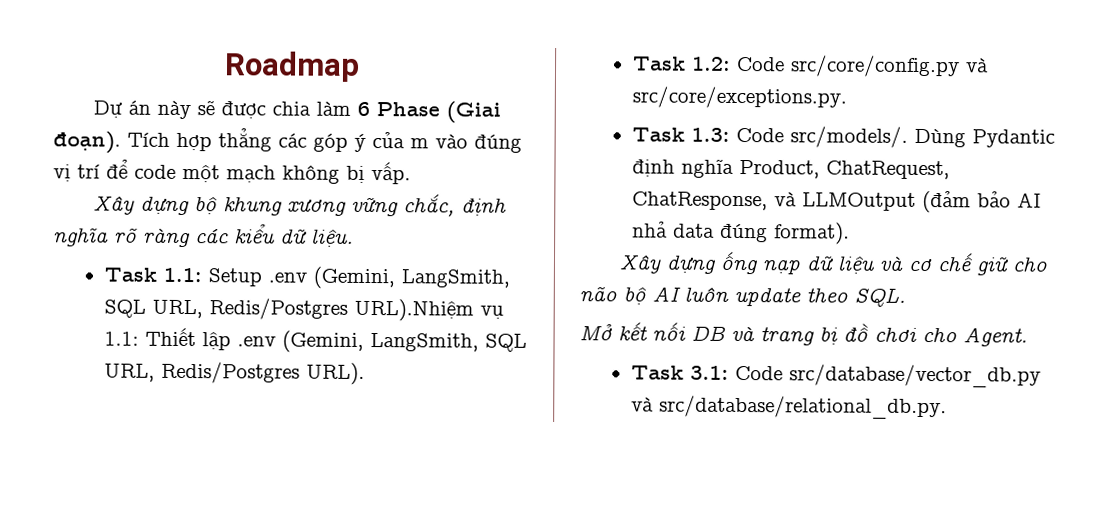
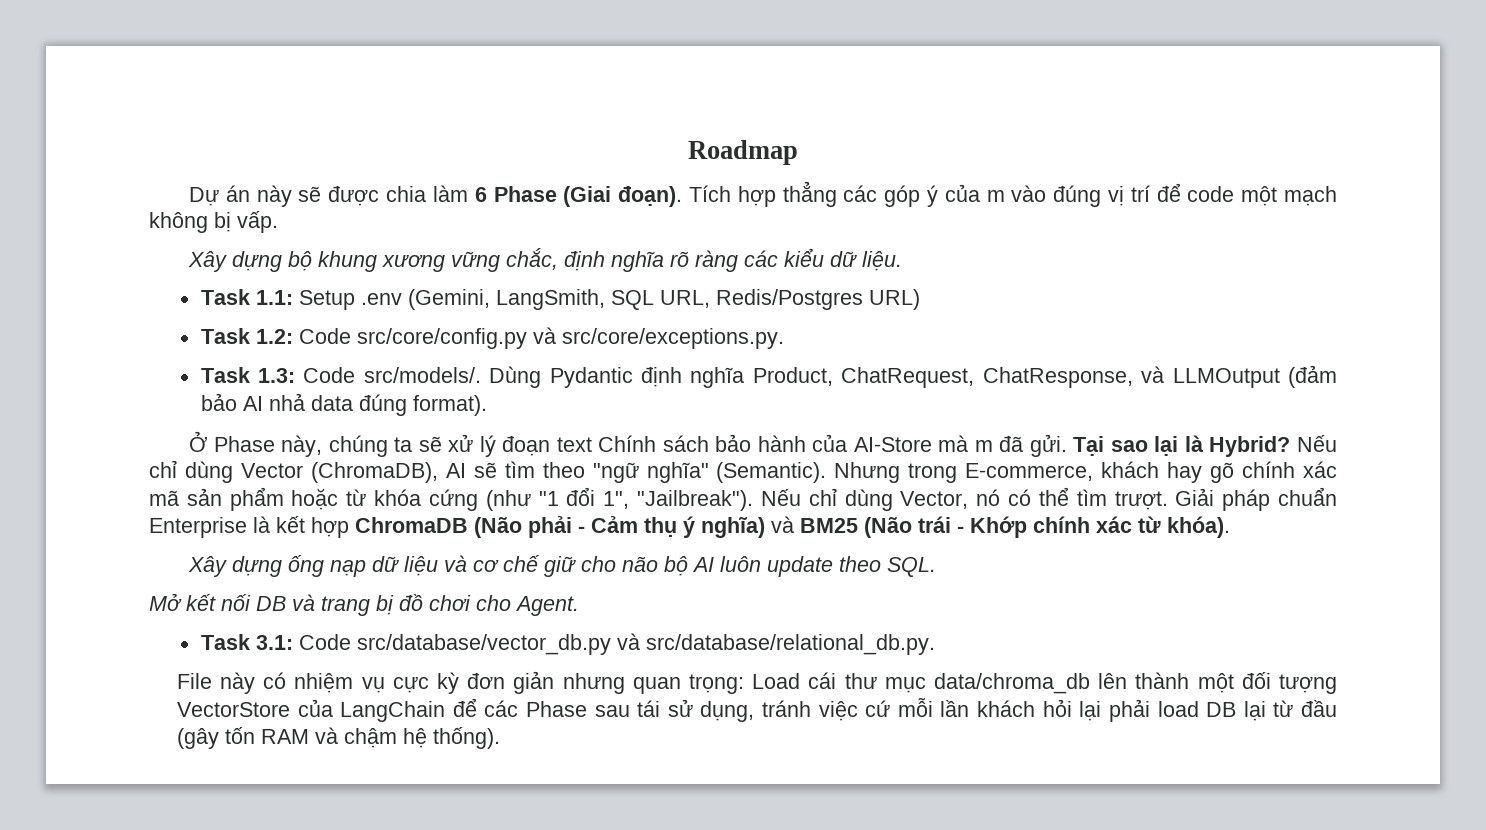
[353,298,504,322] [103,327,527,353] [103,361,365,385] URL).Nhiệm vụ 1.1: Thiết lập .env (Gemini, LangSmith, SQL URL, Redis/Postgres URL). -> [868,289,920,310] URL)
(850, 233) none -> [189,431,1337,457] [149,460,1337,483] [149,487,1338,511] [149,516,1230,538] // Ở Phase này, chúng ta sẽ xử lý đoạn text Chính sách bảo hành của AI-Store mà m đã gửi. Tại sao lại là Hybrid? Nếu chỉ dùng Vector (ChromaDB), AI sẽ tìm theo "ngữ nghĩa" (Semantic). Nhưng trong E-commerce, khách hay gõ chính xác mã sản phẩm hoặc từ khóa cứng (như "1 đổi 1", "Jailbreak"). Nếu chỉ dùng Vector, nó có thể tìm trượt. Giải pháp chuẩn Enterprise là kết hợp ChromaDB (Não phải - Cảm thụ ý nghĩa) và BM25 (Não trái - Khớp chính xác từ khóa).
(947, 407) none -> [176,671,1337,694] [176,698,1338,722] [176,727,500,749] // File này có nhiệm vụ cực kỳ đơn giản nhưng quan trọng: Load cái thư mục data/chroma_db lên thành một đối tượng VectorStore của LangChain để các Phase sau tái sử dụng, tránh việc cứ mỗi lần khách hỏi lại phải load DB lại từ đầu (gây tốn RAM và chậm hệ thống).

